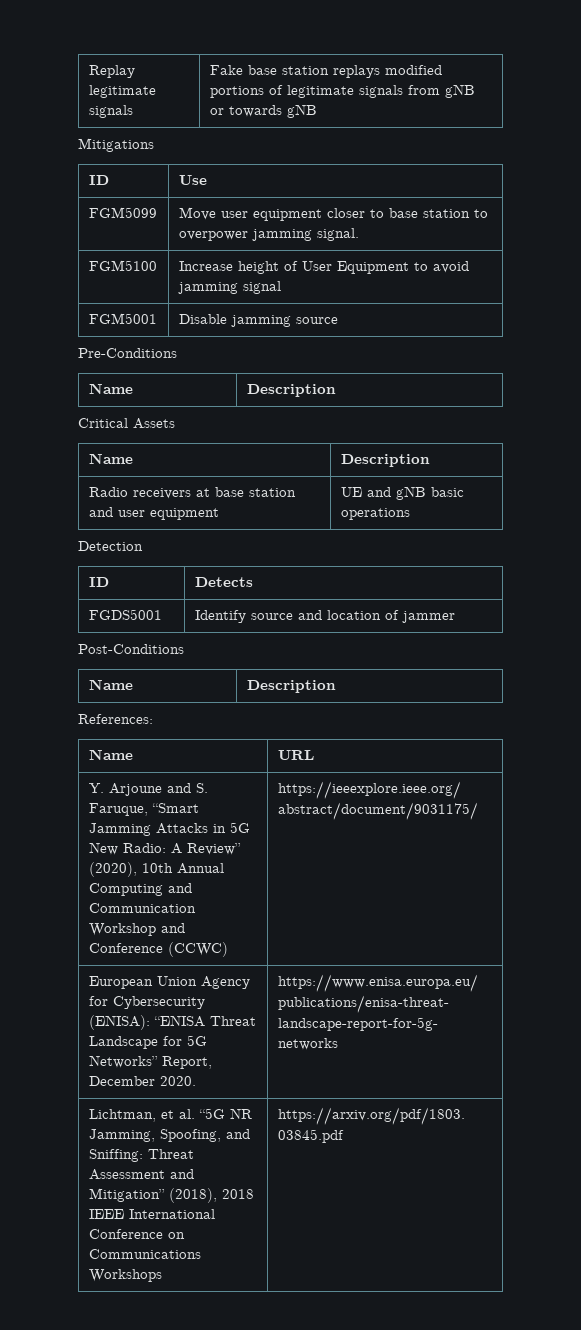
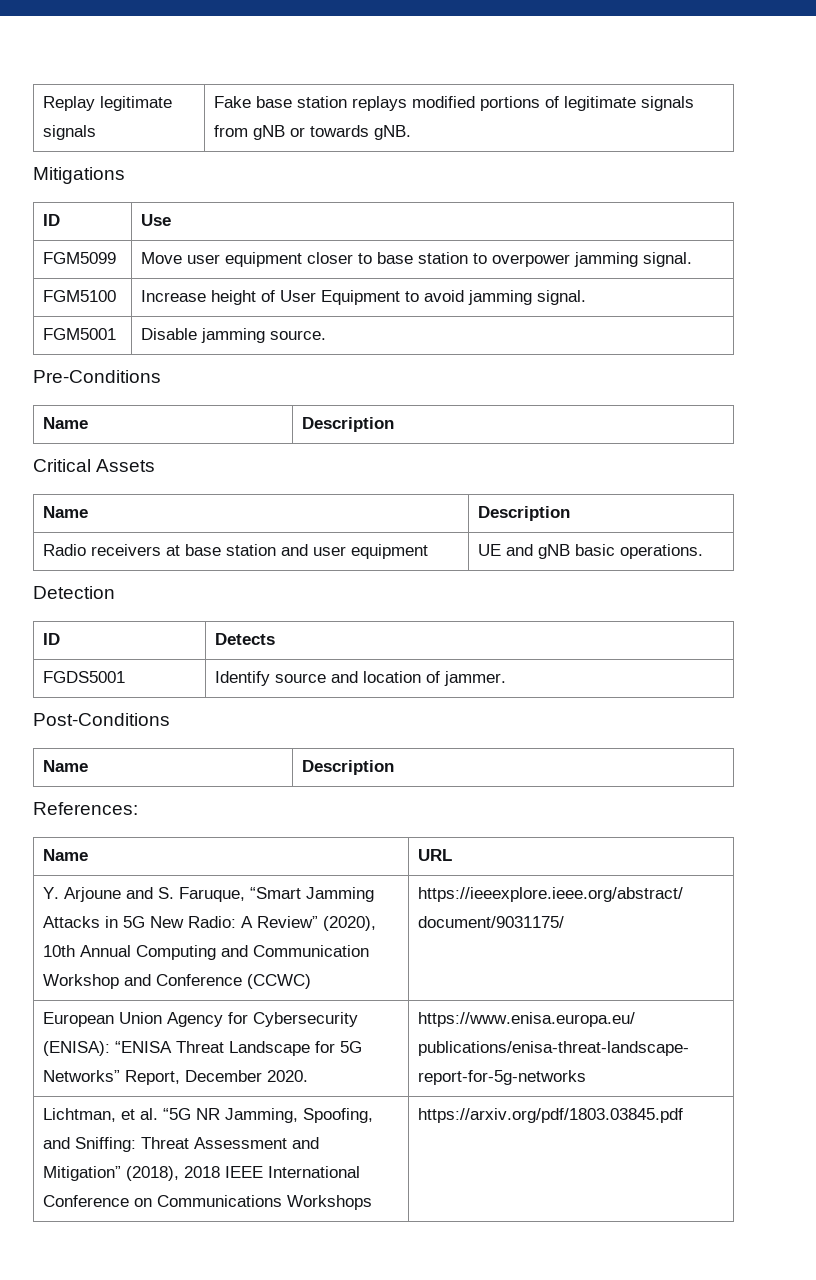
[286,104,317,118] gNB -> [374,125,412,140] gNB.
[242,281,281,294] signal -> [537,290,587,305] signal.
[295,317,338,324] source -> [270,330,327,340] source.
[340,508,410,520] operations -> [620,544,704,559] operations.
[401,611,455,623] jammer -> [444,671,507,686] jammer.

